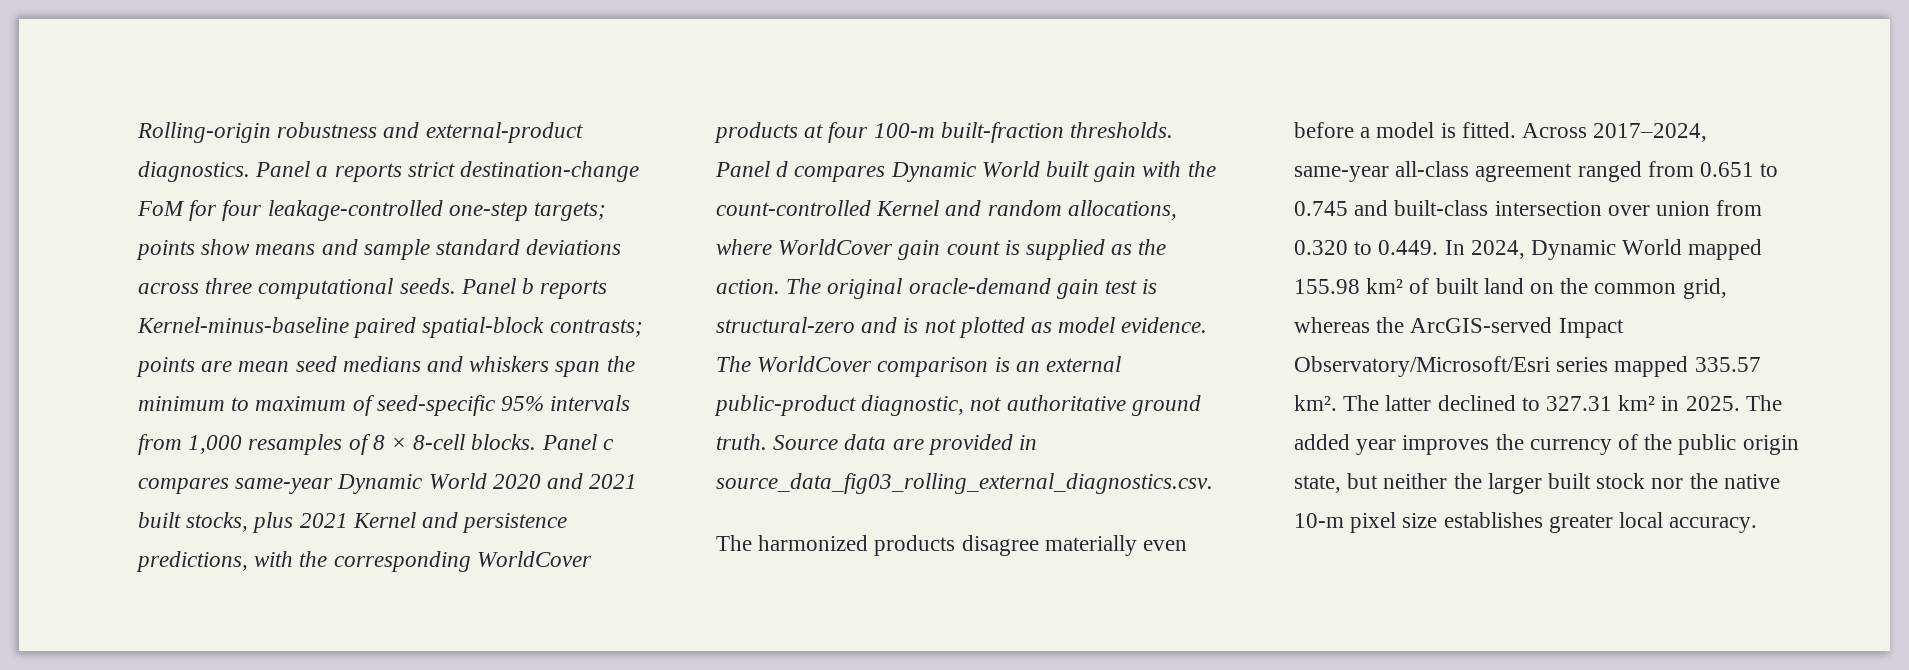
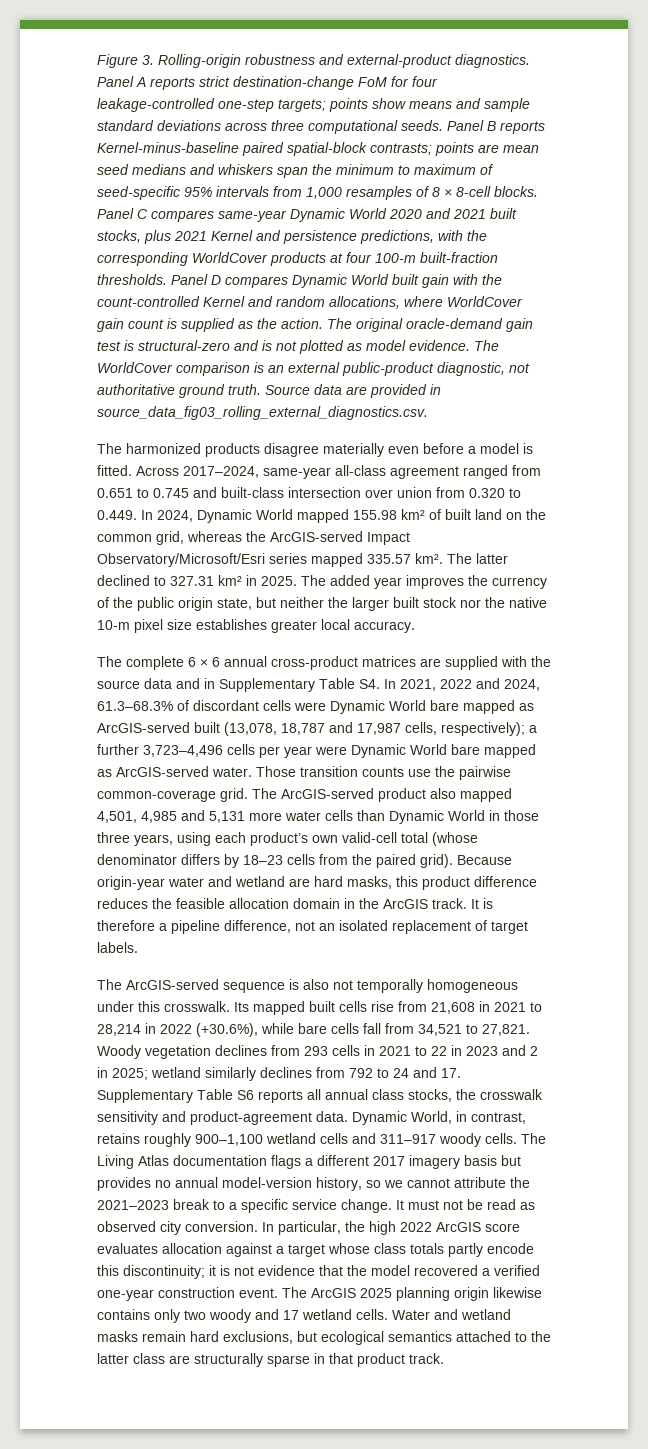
(137, 132) none -> [97,54,154,68] Figure 3.
[316,166,329,177] a -> [136,77,146,87] A
[522,278,535,294] b -> [487,121,496,131] B
[602,439,613,450] c -> [137,209,148,219] C
[776,161,789,177] d -> [211,275,221,285] D
(1758, 525) none -> [97,656,551,670] [97,678,540,692] [97,700,534,714] [97,722,537,736] [97,744,536,758] [97,766,511,780] [97,788,512,802] [97,810,539,824] [97,832,478,846] [97,854,512,868] [97,876,537,890] [97,898,493,909] [97,920,528,934] [97,942,138,953] [97,979,518,993] [97,1001,542,1015] [97,1023,530,1037] [97,1045,538,1059] [97,1067,461,1081] [97,1089,543,1103] [97,1111,526,1125] [97,1133,546,1147] [97,1155,521,1169] [97,1177,530,1191] [97,1199,535,1213] [97,1221,520,1235] [97,1243,534,1257] [97,1265,540,1279] [97,1287,542,1301] [97,1309,511,1323] [97,1331,551,1345] [97,1353,444,1367] // The complete 6 × 6 annual cross-product matrices are supplied with the source data and in Supplementary Table S4. In 2021, 2022 and 2024, 61.3–68.3% of discordant cells were Dynamic World bare mapped as ArcGIS-served built (13,078, 18,787 and 17,987 cells, respectively); a further 3,723–4,496 cells per year were Dynamic World bare mapped as ArcGIS-served water. Those transition counts use the pairwise common-coverage grid. The ArcGIS-served product also mapped 4,501, 4,985 and 5,131 more water cells than Dynamic World in those three years, using each product’s own valid-cell total (whose denominator differs by 18–23 cells from the paired grid). Because origin-year water and wetland are hard masks, this product difference reduces the feasible allocation domain in the ArcGIS track. It is therefore a pipeline difference, not an isolated replacement of target labels. // The ArcGIS-served sequence is also not temporally homogeneous under this crosswalk. Its mapped built cells rise from 21,608 in 2021 to 28,214 in 2022 (+30.6%), while bare cells fall from 34,521 to 27,821. Woody vegetation declines from 293 cells in 2021 to 22 in 2023 and 2 in 2025; wetland similarly declines from 792 to 24 and 17. Supplementary Table S6 reports all annual class stocks, the crosswalk sensitivity and product-agreement data. Dynamic World, in contrast, retains roughly 900–1,100 wetland cells and 311–917 woody cells. The Living Atlas documentation flags a different 2017 imagery basis but provides no annual model-version history, so we cannot attribute the 2021–2023 break to a specific service change. It must not be read as observed city conversion. In particular, the high 2022 ArcGIS score evaluates allocation against a target whose class totals partly encode this discontinuity; it is not evidence that the model recovered a verified one-year construction event. The ArcGIS 2025 planning origin likewise contains only two woody and 17 wetland cells. Water and wetland masks remain hard exclusions, but ecological semantics attached to the latter class are structurally sparse in that product track.

